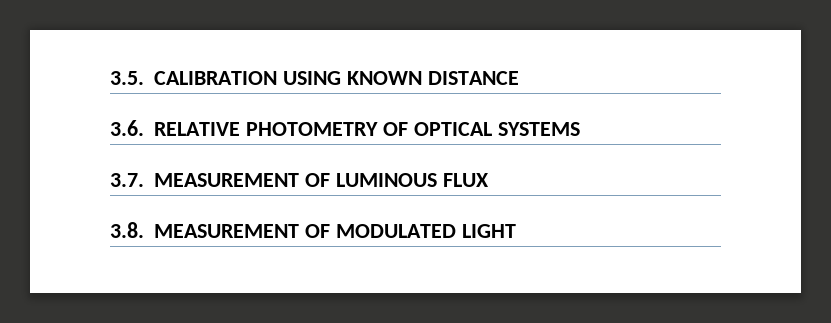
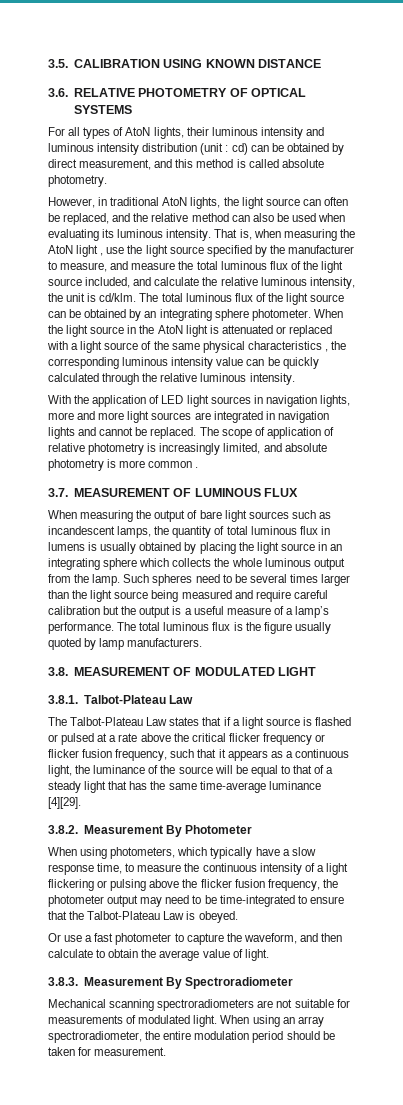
(580, 129) none -> [48,127,324,139] [48,143,344,155] [48,159,324,170] [48,175,107,187] [48,197,348,209] [48,213,346,225] [48,229,355,241] [48,245,355,257] [48,261,344,273] [48,277,355,289] [48,293,345,305] [48,309,343,321] [48,325,333,337] [47,341,347,353] [48,357,319,369] [48,373,295,385] [48,395,350,407] [48,411,329,423] [48,427,334,439] [48,443,327,455] [48,459,199,471] // For all types of AtoN lights, their luminous intensity and luminous intensity distribution (unit : cd) can be obtained by direct measurement, and this method is called absolute photometry. // However, in traditional AtoN lights, the light source can often be replaced, and the relative method can also be used when evaluating its luminous intensity. That is, when measuring the AtoN light , use the light source specified by the manufacturer to measure, and measure the total luminous flux of the light source included, and calculate the relative luminous intensity, the unit is cd/klm. The total luminous flux of the light source can be obtained by an integrating sphere photometer. When the light source in the AtoN light is attenuated or replaced with a light source of the same physical characteristics , the corresponding luminous intensity value can be quickly calculated through the relative luminous intensity. // With the application of LED light sources in navigation lights, more and more light sources are integrated in navigation lights and cannot be replaced. The scope of application of relative photometry is increasingly limited, and absolute photometry is more common .
(489, 180) none -> [48,510,331,522] [48,526,330,538] [48,542,343,554] [48,558,345,570] [48,574,351,586] [48,590,328,602] [48,606,330,618] [48,622,331,634] [48,638,203,650] // When measuring the output of bare light sources such as incandescent lamps, the quantity of total luminous flux in lumens is usually obtained by placing the light source in an integrating sphere which collects the whole luminous output from the lamp. Such spheres need to be several times larger than the light source being measured and require careful calibration but the output is a useful measure of a lamp’s performance. The total luminous flux is the figure usually quoted by lamp manufacturers.
(516, 231) none -> [48,695,193,704] [48,717,352,729] [48,733,326,745] [48,749,349,761] [48,765,334,777] [48,781,321,793] [48,797,81,809] [48,825,253,837] [48,847,316,859] [48,863,348,875] [48,879,338,891] [48,895,344,907] [48,911,238,923] [48,933,343,945] [48,949,269,961] [48,977,294,989] [48,999,350,1011] [48,1015,324,1027] [48,1031,335,1043] [48,1047,167,1056] // 3.8.1. Talbot-Plateau Law // The Talbot-Plateau Law states that if a light source is flashed or pulsed at a rate above the critical flicker frequency or flicker fusion frequency, such that it appears as a continuous light, the luminance of the source will be equal to that of a steady light that has the same time-average luminance [4][29]. // 3.8.2. Measurement By Photometer // When using photometers, which typically have a slow response time, to measure the continuous intensity of a light flickering or pulsing above the flicker fusion frequency, the photometer output may need to be time-integrated to ensure that the Talbot-Plateau Law is obeyed. // Or use a fast photometer to capture the waveform, and then calculate to obtain the average value of light. // 3.8.3. Measurement By Spectroradiometer // Mechanical scanning spectroradiometers are not suitable for measurements of modulated light. When using an array spectroradiometer, the entire modulation period should be taken for measurement.

